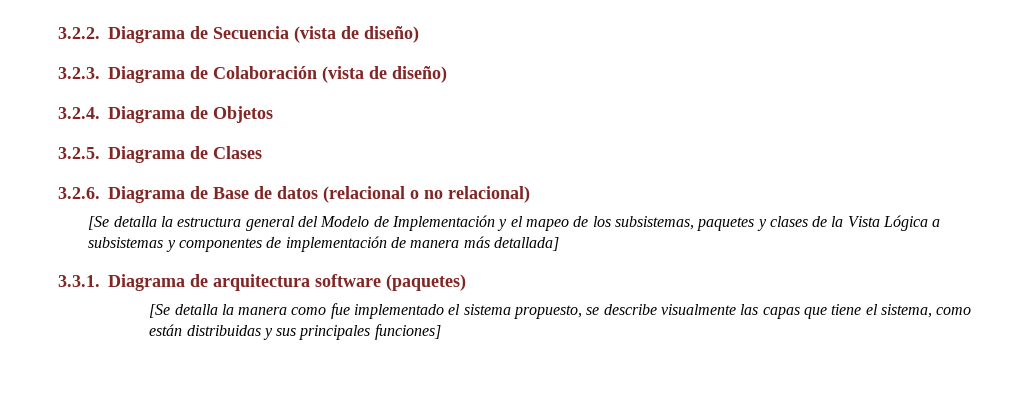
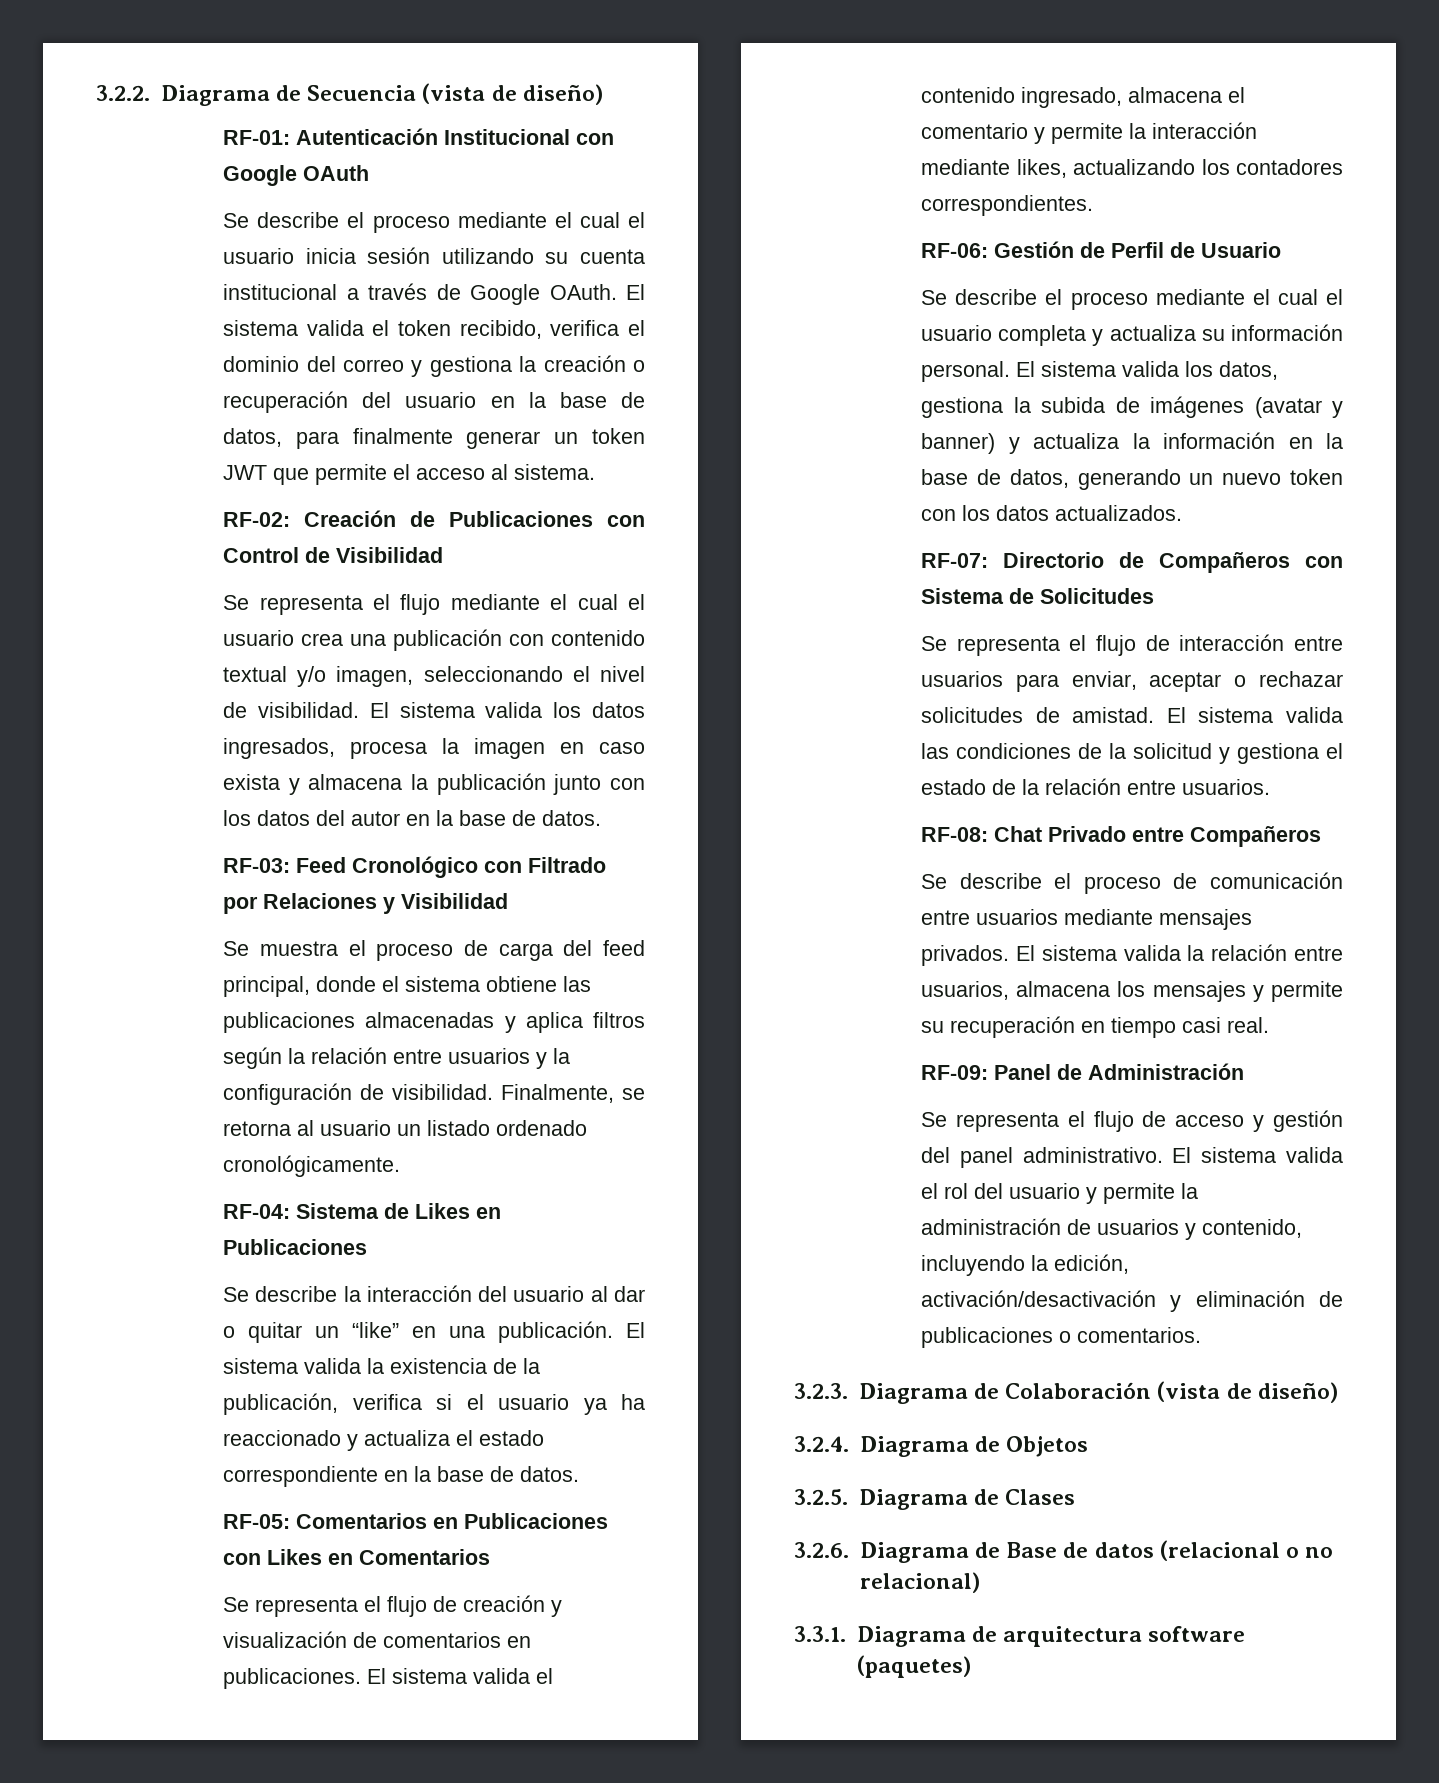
(419, 34) none -> [223,128,615,145] [223,165,370,186] [223,212,645,233] [223,247,646,264] [223,283,646,305] [223,320,645,339] [223,355,646,377] [223,391,645,413] [223,428,645,449] [223,464,596,485] [223,510,645,527] [223,547,444,563] [223,594,646,615] [223,629,645,651] [223,666,645,687] [223,702,645,718] [223,738,645,759] [223,773,645,795] [223,810,602,826] [223,856,607,878] [223,893,509,914] [223,940,645,961] [223,976,592,997] [223,1012,645,1033] [223,1047,571,1069] [223,1083,645,1105] [223,1120,588,1136] [223,1155,401,1177] [223,1203,502,1219] [223,1239,368,1255] [223,1285,645,1302] [223,1321,646,1343] [223,1358,541,1374] [223,1393,646,1415] [223,1430,545,1451] [223,1466,580,1487] [223,1513,609,1529] [223,1549,491,1565] [223,1595,563,1617] [223,1631,532,1648] [223,1668,554,1689] [921,87,1246,108] [921,122,1258,144] [921,159,1343,178] [921,195,1094,216] [921,241,1282,258] [921,289,1343,310] [921,324,1343,346] [921,361,1279,382] [921,396,1343,418] [921,432,1343,454] [921,469,1343,490] [921,505,1183,521] [921,552,1343,573] [921,588,1155,604] [921,634,1343,656] [921,671,1343,692] [921,707,1343,723] [921,743,1343,764] [921,778,1271,795] [921,826,1322,847] [921,872,1343,894] [921,909,1253,930] [921,944,1343,966] [921,981,1343,1002] [921,1016,1270,1038] [921,1063,1245,1080] [921,1110,1343,1132] [921,1147,1343,1168] [921,1183,1199,1204] [921,1218,1303,1240] [921,1254,1130,1276] [921,1290,1343,1312] [921,1327,1202,1348] // RF-01: Autenticación Institucional con Google OAuth // Se describe el proceso mediante el cual el usuario inicia sesión utilizando su cuenta institucional a través de Google OAuth. El sistema valida el token recibido, verifica el dominio del correo y gestiona la creación o recuperación del usuario en la base de datos, para finalmente generar un token JWT que permite el acceso al sistema. // RF-02: Creación de Publicaciones con Control de Visibilidad // Se representa el flujo mediante el cual el usuario crea una publicación con contenido textual y/o imagen, seleccionando el nivel de visibilidad. El sistema valida los datos ingresados, procesa la imagen en caso exista y almacena la publicación junto con los datos del autor en la base de datos. // RF-03: Feed Cronológico con Filtrado por Relaciones y Visibilidad // Se muestra el proceso de carga del feed principal, donde el sistema obtiene las publicaciones almacenadas y aplica filtros según la relación entre usuarios y la configuración de visibilidad. Finalmente, se retorna al usuario un listado ordenado cronológicamente. // RF-04: Sistema de Likes en Publicaciones // Se describe la interacción del usuario al dar o quitar un “like” en una publicación. El sistema valida la existencia de la publicación, verifica si el usuario ya ha reaccionado y actualiza el estado correspondiente en la base de datos. // RF-05: Comentarios en Publicaciones con Likes en Comentarios // Se representa el flujo de creación y visualización de comentarios en publicaciones. El sistema valida el contenido ingresado, almacena el comentario y permite la interacción mediante likes, actualizando los contadores correspondientes. // RF-06: Gestión de Perfil de Usuario // Se describe el proceso mediante el cual el usuario completa y actualiza su información personal. El sistema valida los datos, gestiona la subida de imágenes (avatar y banner) y actualiza la información en la base de datos, generando un nuevo token con los datos actualizados. // RF-07: Directorio de Compañeros con Sistema de Solicitudes // Se representa el flujo de interacción entre usuarios para enviar, aceptar o rechazar solicitudes de amistad. El sistema valida las condiciones de la solicitud y gestiona el estado de la relación entre usuarios. // RF-08: Chat Privado entre Compañeros // Se describe el proceso de comunicación entre usuarios mediante mensajes privados. El sistema valida la relación entre usuarios, almacena los mensajes y permite su recuperación en tiempo casi real. // RF-09: Panel de Administración // Se representa el flujo de acceso y gestión del panel administrativo. El sistema valida el rol del usuario y permite la administración de usuarios y contenido, incluyendo la edición, activación/desactivación y eliminación de publicaciones o comentarios.
[88,215,941,231] [88,236,559,252] // [Se detalla la estructura general del Modelo de Implementación y el mapeo de los subsistemas, paquetes y clases de la Vista Lógica a subsistemas y componentes de implementación de manera más detallada] -> (980, 1582) none
[149,303,972,319] [149,324,441,340] // [Se detalla la manera como fue implementado el sistema propuesto, se describe visualmente las capas que tiene el sistema, como están distribuidas y sus principales funciones] -> (971, 1666) none

